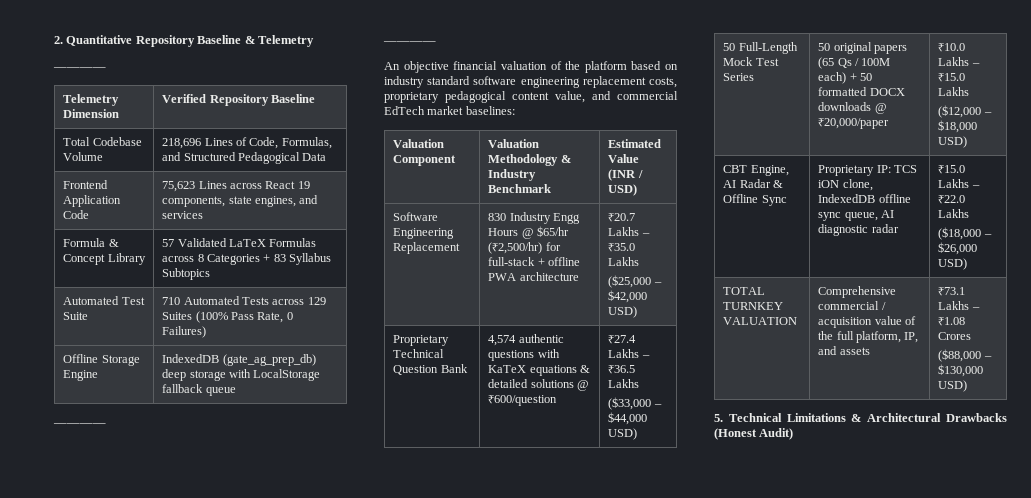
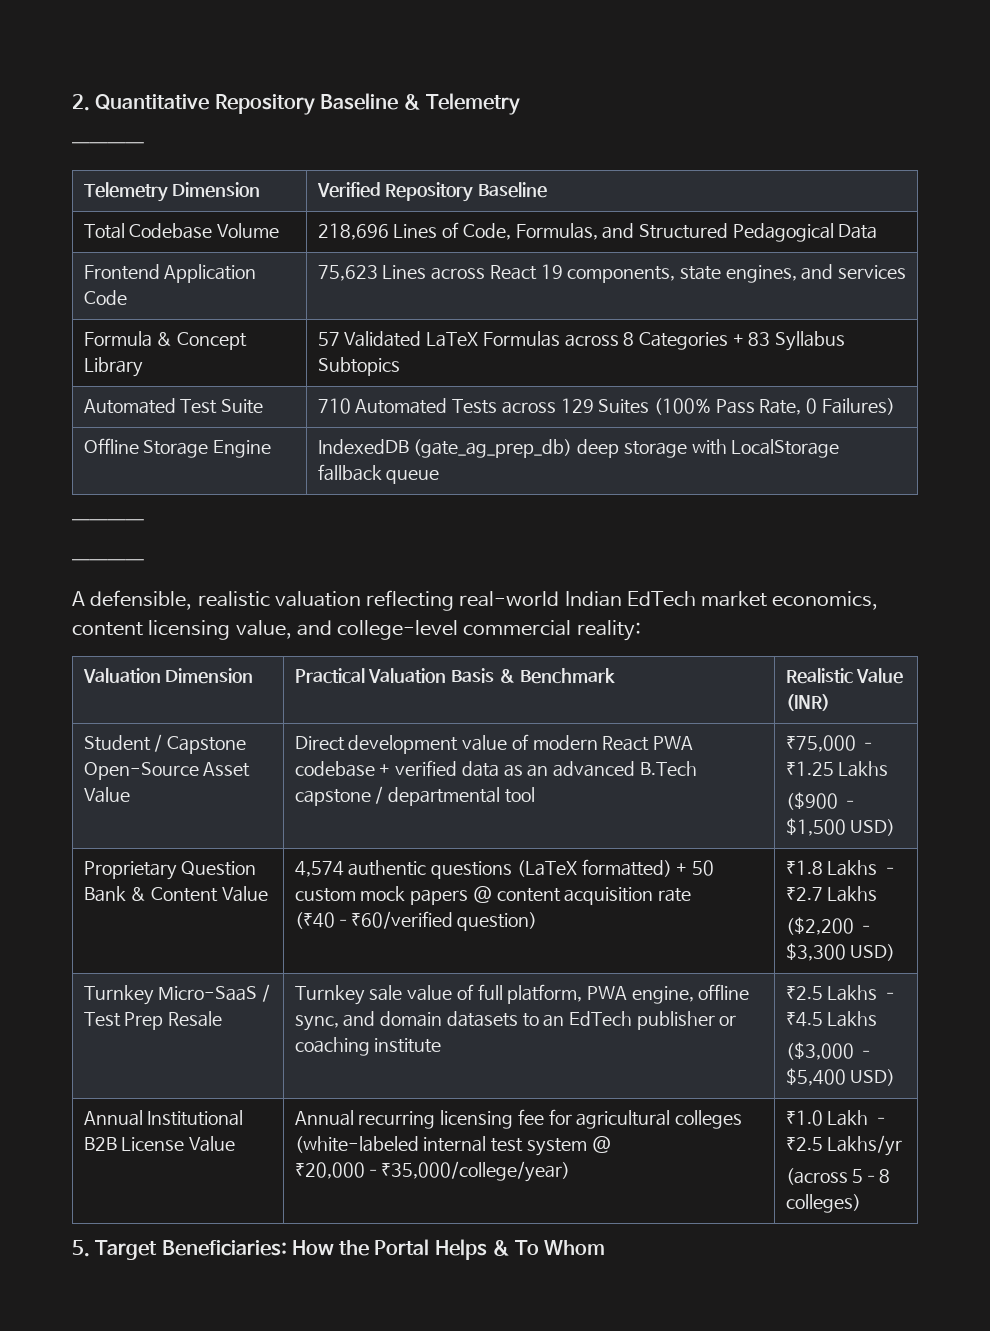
[384,61,678,73] [384,76,677,88] [384,91,678,103] [384,106,515,115] [393,139,445,148] [393,155,457,166] [488,139,540,148] [488,154,571,166] [488,169,537,181] [488,184,552,193] [608,139,662,148] [608,154,640,163] [608,169,643,181] [608,184,638,196] [393,212,439,221] [393,228,455,239] [393,242,461,254] [488,212,581,224] [488,226,570,239] [488,242,561,254] [488,257,581,266] [488,272,579,281] [608,213,636,222] [608,227,650,236] [608,243,636,252] [608,257,640,266] [608,275,662,288] [608,290,648,303] An objective financial valuation of the platform based on industry standard software engineering replacement costs, proprietary pedagogical content value, and commercial EdTech market baselines: // Valuation Component | Valuation Methodology & Industry Benchmark | Estimated Value (INR / USD) // Software Engineering Replacement | 830 Industry Engg Hours @ $65/hr (₹2,500/hr) for full-stack + offline PWA architecture | ₹20.7 Lakhs – ₹35.0 Lakhs // ($25,000 – $42,000 -> [72,590,879,611] [72,620,641,641] [82,668,254,684] [294,668,615,684] [785,668,904,684] [785,694,830,711] [83,734,247,754] [83,762,251,780] [83,787,130,803] [294,734,693,754] [294,760,697,777] [294,786,535,806] [785,735,877,752] [785,761,889,777] [785,792,859,810] [785,818,846,836] A defensible, realistic valuation reflecting real-world Indian EdTech market economics, content licensing value, and college-level commercial reality: // Valuation Dimension | Practical Valuation Basis & Benchmark | Realistic Value (INR) // Student / Capstone Open-Source Asset Value | Direct development value of modern React PWA codebase + verified data as an advanced B.Tech capstone / departmental tool | ₹75,000 – ₹1.25 Lakhs // ($900 – $1,500
[393,349,445,358] Technical -> (177, 870) none
(468, 368) none -> [130,886,268,902] & Content Value
[537,349,560,358] [488,365,591,376] [488,379,590,391] [488,395,558,406] [608,335,637,344] [608,349,650,358] [608,365,636,374] [608,379,640,388] [608,397,662,410] [608,412,648,425] [608,428,638,440] [723,42,798,54] [723,57,779,66] [723,73,755,81] [818,42,908,54] [818,57,891,69] [818,72,873,84] [818,87,905,96] [818,102,887,114] [818,118,890,129] [938,43,966,52] [938,57,980,66] [938,73,966,82] [938,87,970,96] [938,105,992,118] [938,120,978,133] [938,136,968,148] [723,165,789,176] [723,179,784,188] [723,194,787,206] [818,165,918,176] [818,179,873,191] [818,194,911,203] [818,210,895,221] [818,224,899,236] [938,165,966,174] [938,179,980,188] [938,195,966,204] [938,209,970,218] [938,227,992,240] [938,242,978,255] [938,258,968,270] [723,287,766,295] [723,302,784,310] [723,317,798,325] [818,286,897,298] [818,301,886,310] [818,316,917,328] [818,331,919,343] [818,346,870,355] [938,287,966,296] [938,301,980,310] [938,317,966,326] [938,332,972,340] [938,349,992,362] [938,364,984,377] [938,380,968,392] [714,413,1007,422] [714,428,794,440] with KaTeX equations & detailed solutions @ ₹600/question | ₹27.4 Lakhs – ₹36.5 Lakhs // ($33,000 – $44,000 USD) // 50 Full-Length Mock Test Series | 50 original papers (65 Qs / 100M each) + 50 formatted DOCX downloads @ ₹20,000/paper | ₹10.0 Lakhs – ₹15.0 Lakhs // ($12,000 – $18,000 USD) // CBT Engine, AI Radar & Offline Sync | Proprietary IP: TCS iON clone, IndexedDB offline sync queue, AI diagnostic radar | ₹15.0 Lakhs – ₹22.0 Lakhs // ($18,000 – $26,000 USD) // TOTAL TURNKEY VALUATION | Comprehensive commercial / acquisition value of the full platform, IP, and assets | ₹73.1 Lakhs – ₹1.08 Crores // ($88,000 – $130,000 USD) // 5. Technical Limitations & Architectural Drawbacks (Honest Audit) -> [516,859,714,877] [294,886,691,905] [294,911,538,931] [785,860,899,876] [785,886,878,902] [785,917,875,935] [785,943,896,961] [83,984,271,1005] [83,1011,223,1030] [294,984,750,1005] [294,1011,737,1031] [294,1037,442,1056] [785,985,899,1001] [785,1011,878,1027] [785,1042,875,1060] [785,1068,896,1086] [83,1110,244,1126] [83,1136,236,1152] [294,1109,742,1129] [294,1136,611,1156] [294,1161,570,1182] [785,1110,890,1126] [785,1135,903,1156] [785,1168,891,1185] [785,1194,861,1213] [72,1239,606,1260] (LaTeX formatted) + 50 custom mock papers @ content acquisition rate (₹40–₹60/verified question) | ₹1.8 Lakhs – ₹2.7 Lakhs // ($2,200 – $3,300 USD) // Turnkey Micro-SaaS / Test Prep Resale | Turnkey sale value of full platform, PWA engine, offline sync, and domain datasets to an EdTech publisher or coaching institute | ₹2.5 Lakhs – ₹4.5 Lakhs // ($3,000 – $5,400 USD) // Annual Institutional B2B License Value | Annual recurring licensing fee for agricultural colleges (white-labeled internal test system @ ₹20,000–₹35,000/college/year) | ₹1.0 Lakh – ₹2.5 Lakhs/yr // (across 5–8 colleges) // 5. Target Beneficiaries: How the Portal Helps & To Whom

